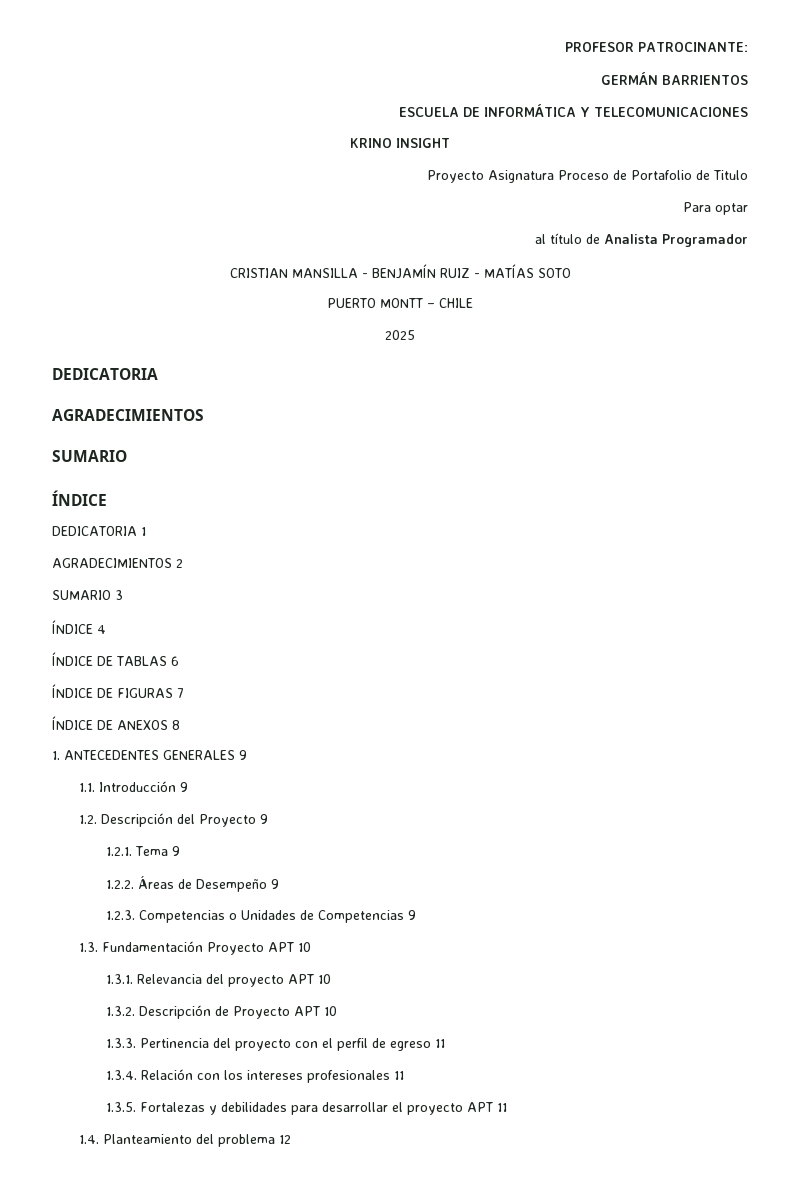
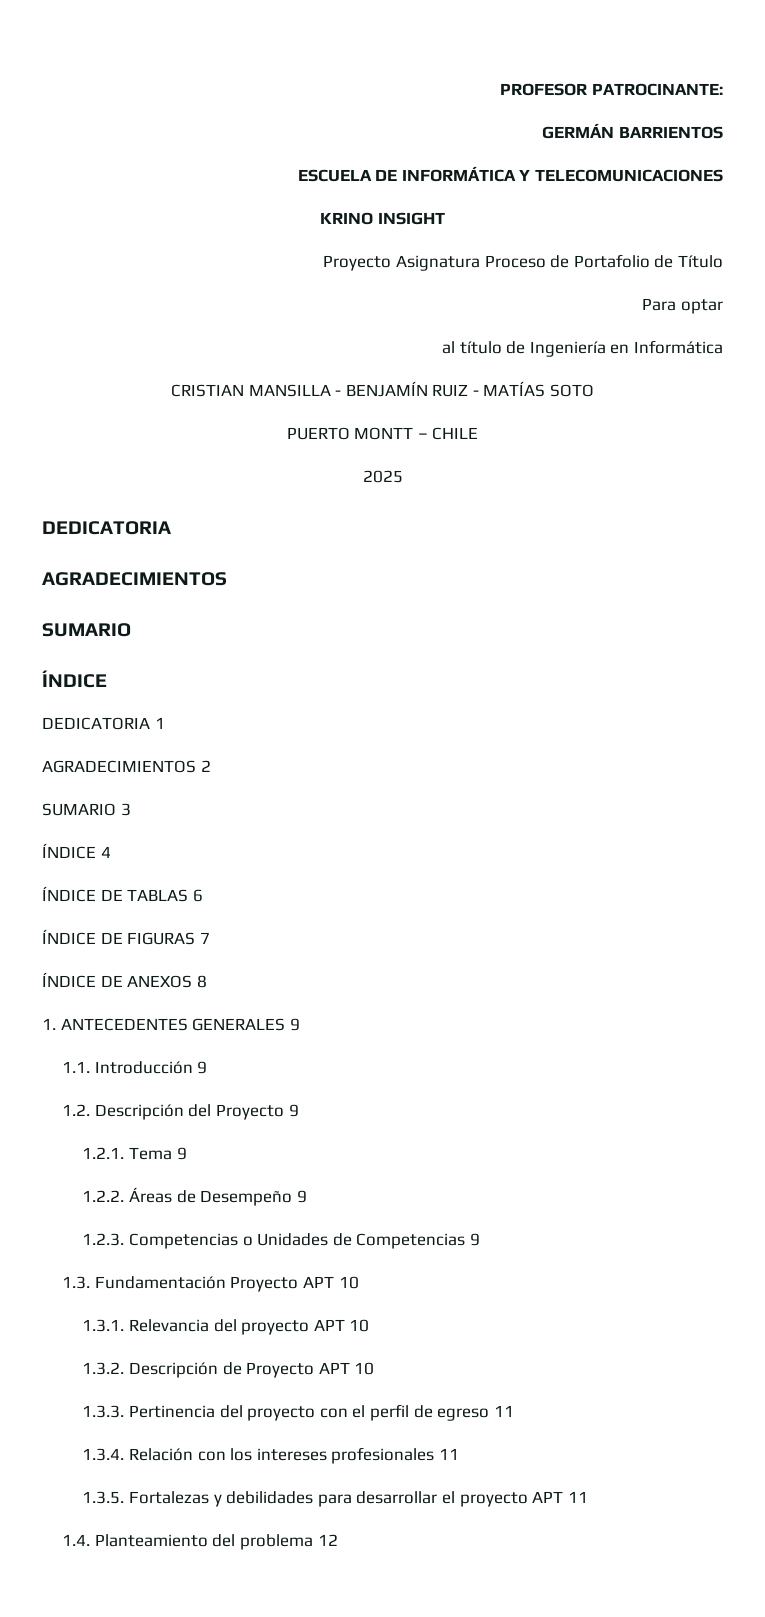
[713,170,748,180] Titulo -> [678,255,723,268] Título
[604,234,748,247] Analista Programador -> [529,340,723,357] Ingeniería en Informática

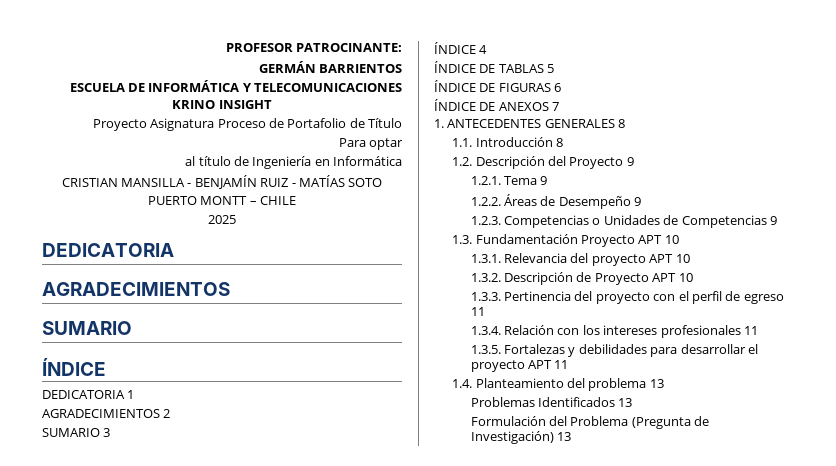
(189, 895) none -> [547,64,555,73] [434,80,551,92] 5 // ÍNDICE DE FIGURAS
[127,932,196,945] FIGURAS -> [498,102,549,111] ANEXOS
[42,972,207,988] // ÍNDICE DE ANEXOS 8 -> (560, 106) none
[289,1018,300,1031] 9 -> [618,119,626,128] 8
[197,1061,208,1074] 9 -> [556,138,564,147] 8
[317,1534,338,1546] 12 -> [649,379,664,388] [470,397,633,407] [470,416,710,429] [470,431,572,444] 13 // Problemas Identificados 13 // Formulación del Problema (Pregunta de Investigación) 13

